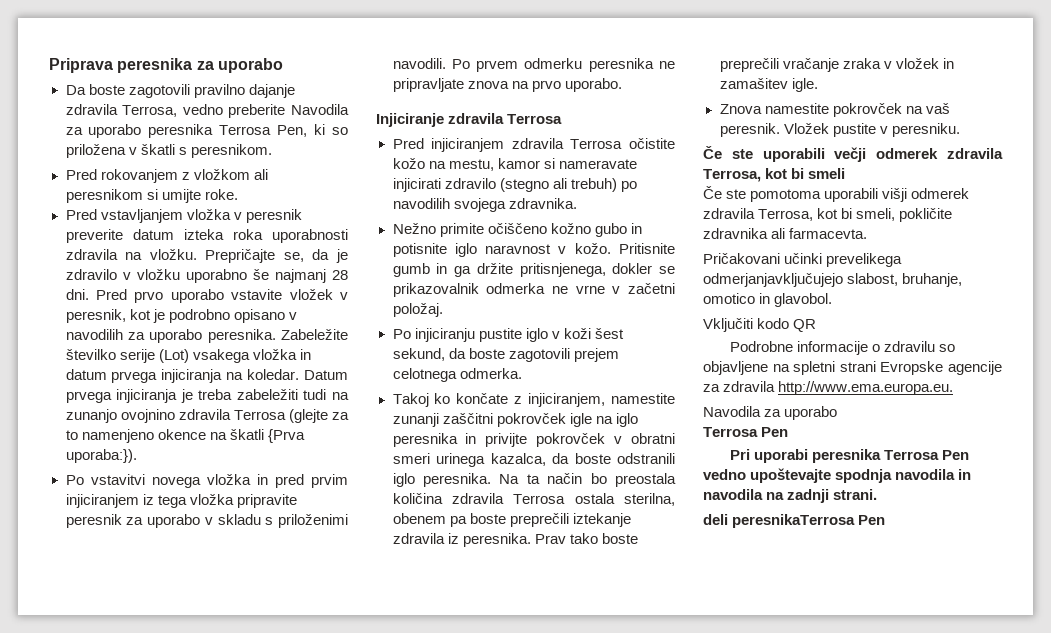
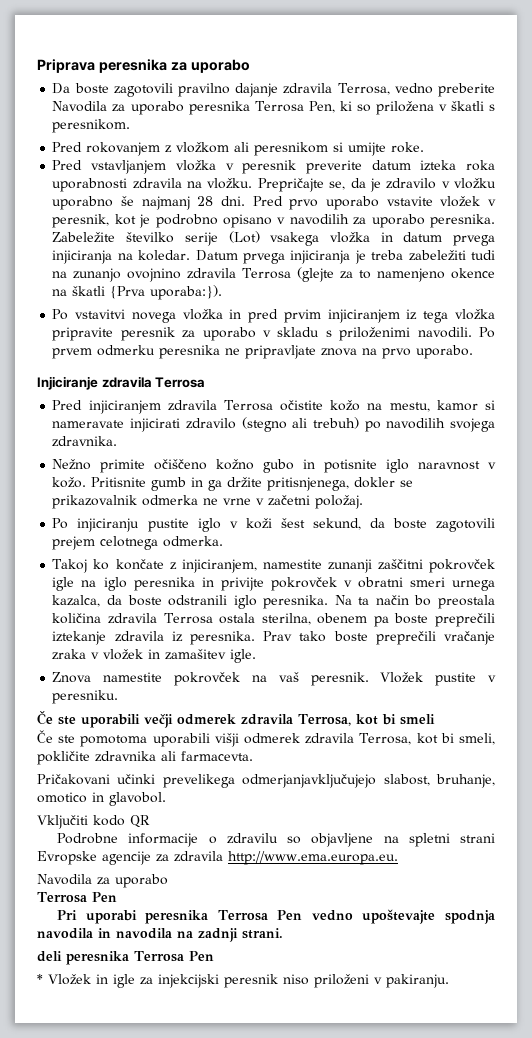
[436,453,485,467] urinega -> [452,580,495,591] urnega
[732,514,886,528] peresnikaTerrosa Pen -> [66,951,214,965] [37,974,449,988] peresnika Terrosa Pen // * Vložek in igle za injekcijski peresnik niso priloženi v pakiranju.

